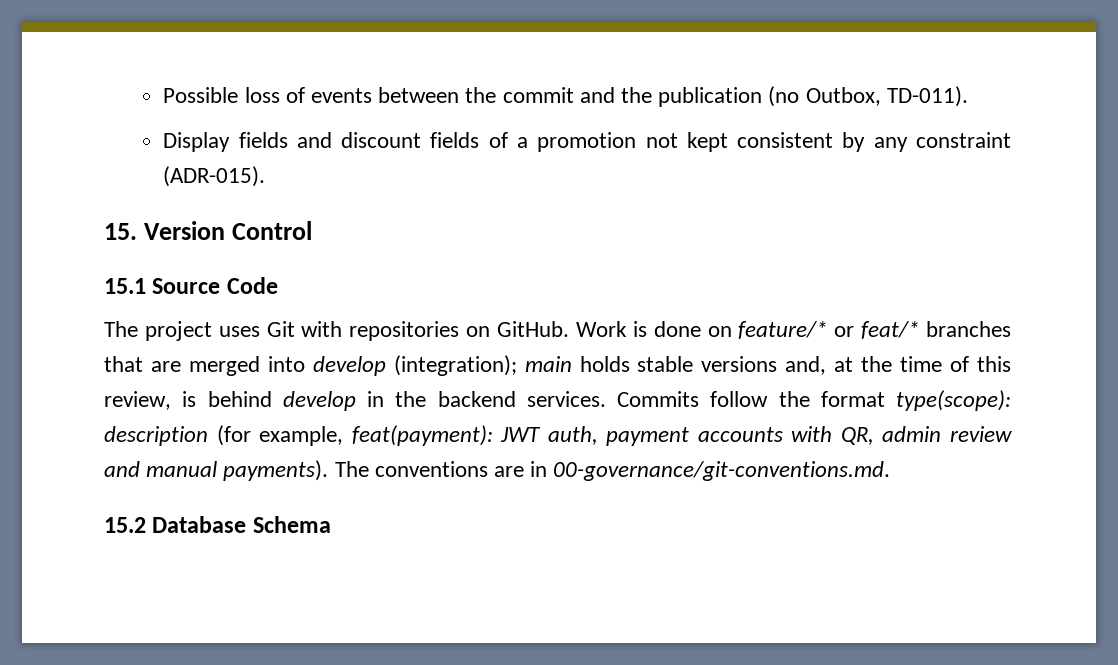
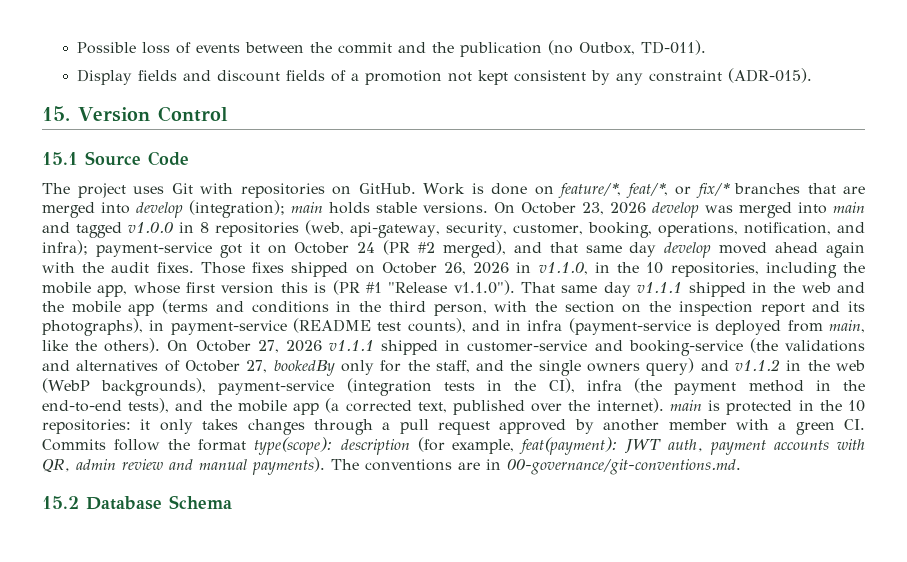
[738,321,920,339] feature/* or feat/* -> [557,183,731,198] feature/*, feat/*, or fix/*
[701,356,1011,375] [104,391,606,411] versions and, at the time of this review, is behind develop in the backend services. -> [423,202,865,218] [42,220,865,238] [42,240,865,258] [42,262,865,278] [42,280,865,297] [42,299,865,316] [42,318,865,336] [42,338,865,356] [42,358,865,376] [42,378,866,396] [42,398,865,415] [42,419,865,435] versions. On October 23, 2026 develop was merged into main and tagged v1.0.0 in 8 repositories (web, api-gateway, security, customer, booking, operations, notification, and infra); payment-service got it on October 24 (PR #2 merged), and that same day develop moved ahead again with the audit fixes. Those fixes shipped on October 26, 2026 in v1.1.0, in the 10 repositories, including the mobile app, whose first version this is (PR #1 "Release v1.1.0"). That same day v1.1.1 shipped in the web and the mobile app (terms and conditions in the third person, with the section on the inspection report and its photographs), in payment-service (README test counts), and in infra (payment-service is deployed from main, like the others). On October 27, 2026 v1.1.1 shipped in customer-service and booking-service (the validations and alternatives of October 27, bookedBy only for the staff, and the single owners query) and v1.1.2 in the web (WebP backgrounds), payment-service (integration tests in the CI), infra (the payment method in the end-to-end tests), and the mobile app (a corrected text, published over the internet). main is protected in the 10 repositories: it only takes changes through a pull request approved by another member with a green CI.

